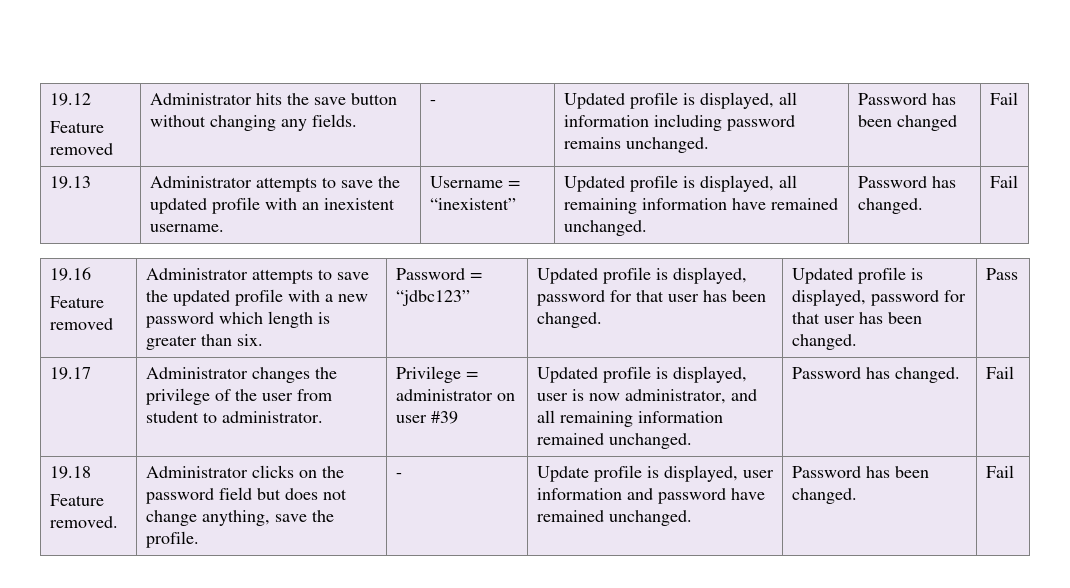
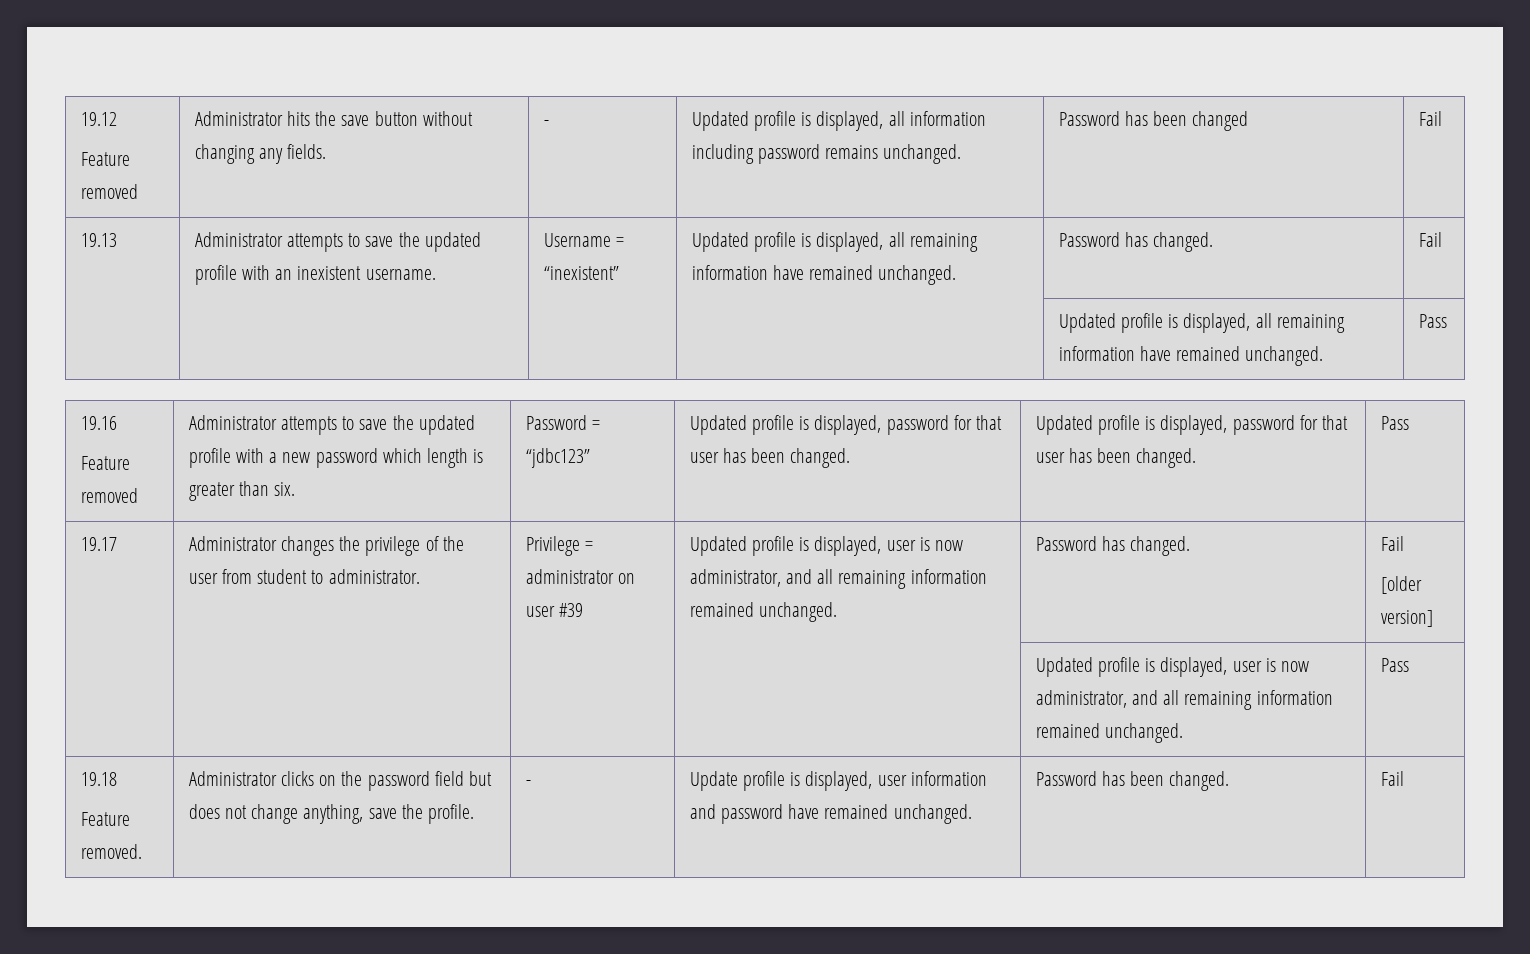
(1018, 181) none -> [1058,313,1345,333] [1058,346,1324,366] [1418,314,1447,328] // | | | | Updated profile is displayed, all remaining information have remained unchanged. | Pass
(1014, 372) none -> [1380,576,1422,594] [1380,610,1433,627] [1035,657,1310,677] [1035,690,1333,710] [1035,723,1183,743] [1380,658,1409,672] // [older version] // | | | | Updated profile is displayed, user is now administrator, and all remaining information remained unchanged. | Pass

